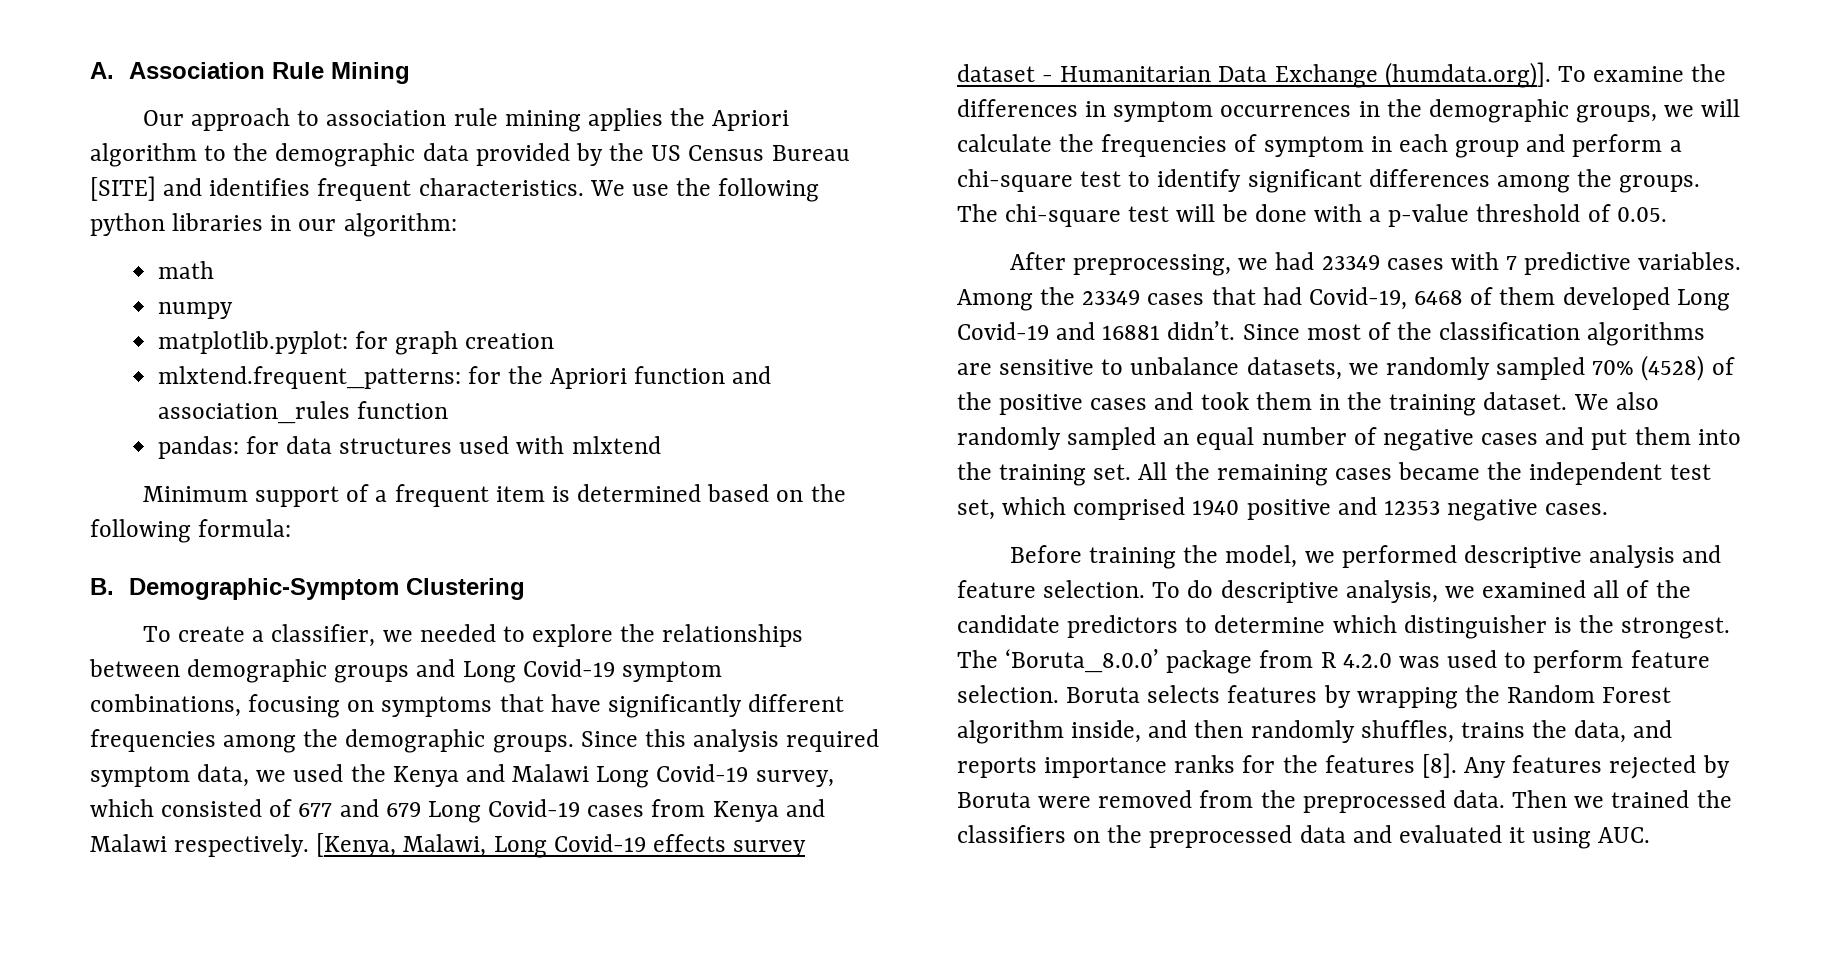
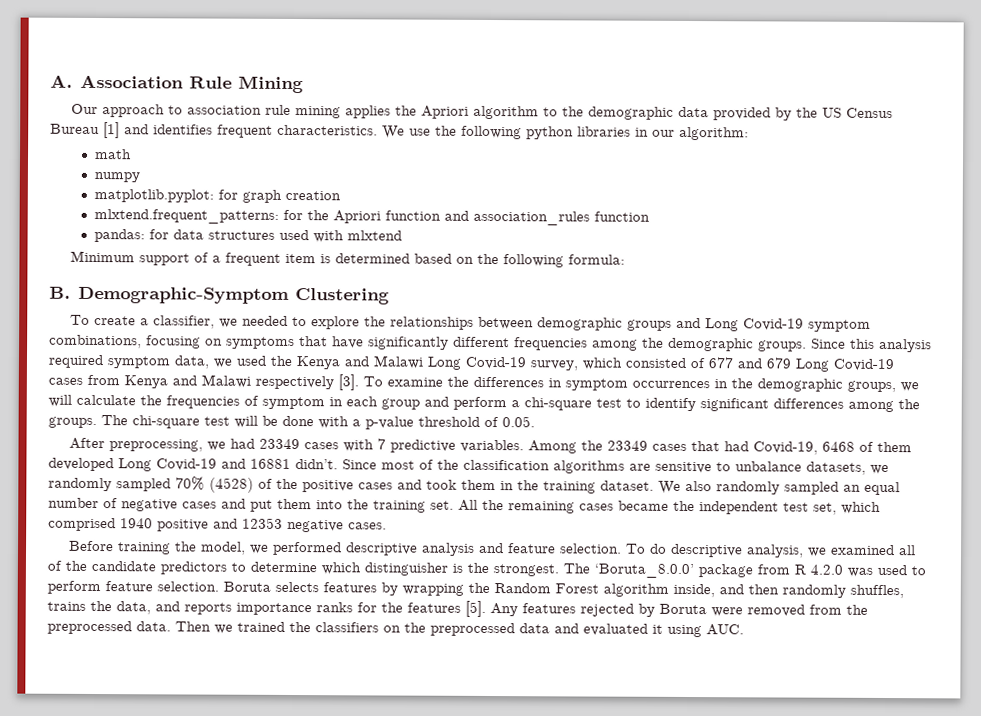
[90,176,156,201] [SITE] -> [103,122,120,139] [1]
[174,833,807,858] [957,62,1551,88] respectively. [Kenya, Malawi, Long Covid-19 effects survey dataset - Humanitarian Data Exchange (humdata.org)]. -> [255,374,359,391] respectively [3].
[1421,753,1457,778] [8]. -> [465,600,486,617] [5].

